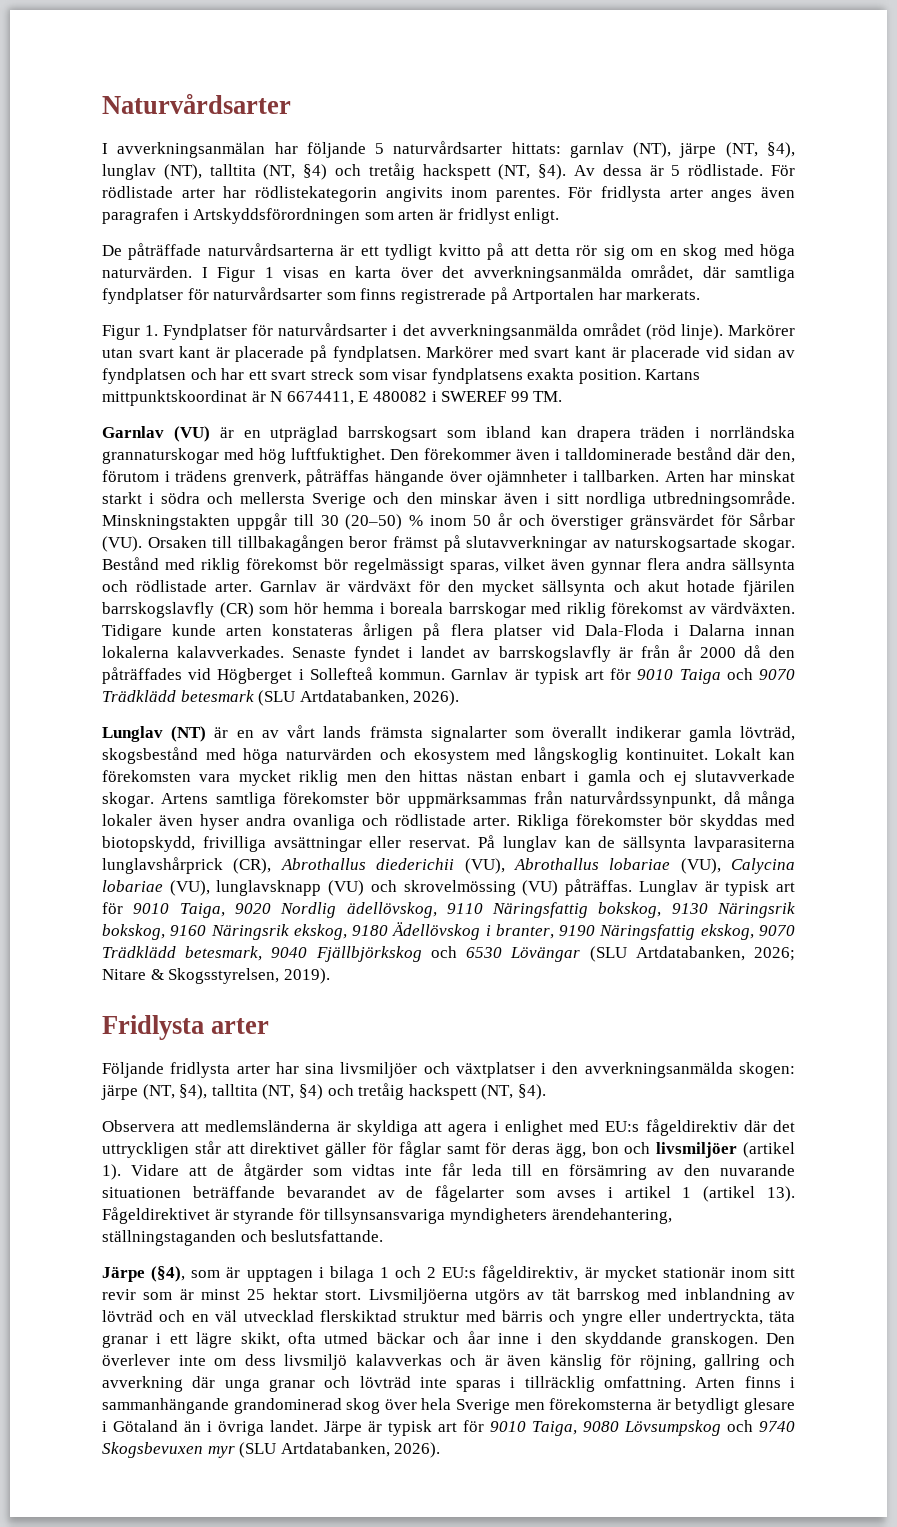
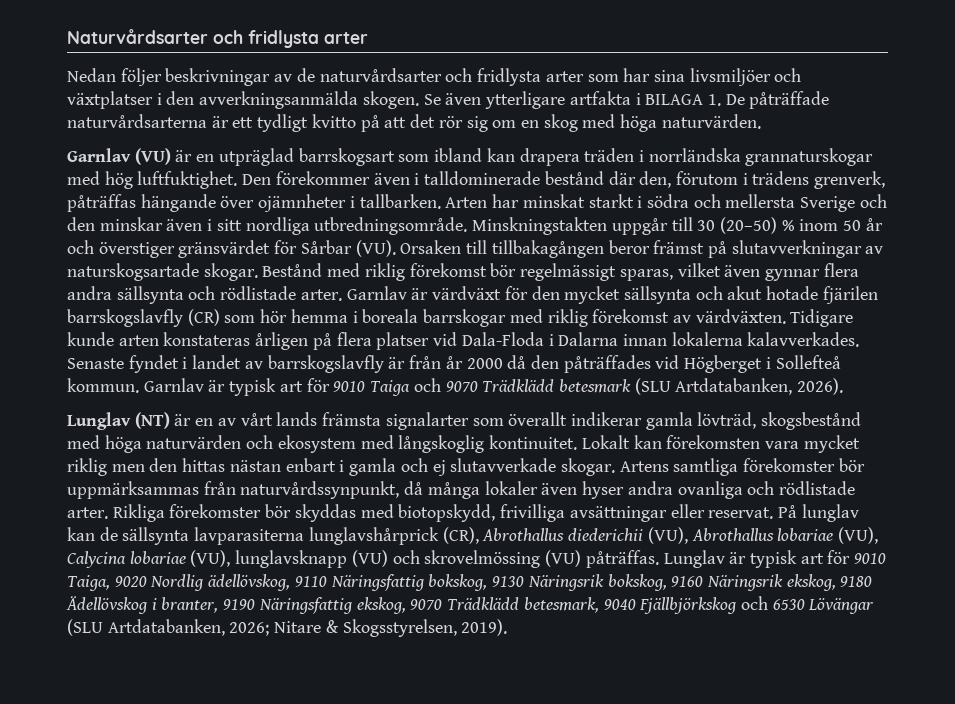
[102,141,795,158] [102,163,795,180] [102,186,795,202] [102,208,560,224] // I avverkningsanmälan har följande 5 naturvårdsarter hittats: garnlav (NT), järpe (NT, §4), lunglav (NT), talltita (NT, §4) och tretåig hackspett (NT, §4). Av dessa är 5 rödlistade. För rödlistade arter har rödlistekategorin angivits inom parentes. För fridlysta arter anges även paragrafen i Artskyddsförordningen som arten är fridlyst enligt. // -> [213,30,368,48] [67,68,802,86] [67,91,721,109] och fridlysta arter // Nedan följer beskrivningar av de naturvårdsarter och fridlysta arter som har sina livsmiljöer och växtplatser i den avverkningsanmälda skogen. Se även ytterligare artfakta i BILAGA 1.
[534,244,570,256] detta -> [410,114,436,128] det
[201,265,795,282] [102,287,701,304] [102,323,795,340] [102,345,796,362] [102,368,701,384] [102,390,563,406] I Figur 1 visas en karta över det avverkningsanmälda området, där samtliga fyndplatser för naturvårdsarter som finns registrerade på Artportalen har markerats. // Figur 1. Fyndplatser för naturvårdsarter i det avverkningsanmälda området (röd linje). Markörer utan svart kant är placerade på fyndplatsen. Markörer med svart kant är placerade vid sidan av fyndplatsen och har ett svart streck som visar fyndplatsens exakta position. Kartans mittpunktskoordinat är N 6674411, E 480082 i SWEREF 99 TM. -> (761, 121) none
[102,1015,270,1040] [102,1062,795,1078] [101,1083,546,1100] [102,1119,795,1136] [102,1141,796,1158] [102,1163,795,1180] [102,1185,795,1202] [102,1207,672,1224] [102,1230,384,1246] [102,1265,795,1282] [102,1288,795,1304] [102,1310,795,1326] [102,1331,795,1348] [102,1354,796,1370] [102,1376,795,1392] [102,1398,796,1414] [102,1420,795,1436] [102,1442,441,1458] // Fridlysta arter // Följande fridlysta arter har sina livsmiljöer och växtplatser i den avverkningsanmälda skogen: järpe (NT, §4), talltita (NT, §4) och tretåig hackspett (NT, §4). // Observera att medlemsländerna är skyldiga att agera i enlighet med EU:s fågeldirektiv där det uttryckligen står att direktivet gäller för fåglar samt för deras ägg, bon och livsmiljöer (artikel 1). Vidare att de åtgärder som vidtas inte får leda till en försämring av den nuvarande situationen beträffande bevarandet av de fågelarter som avses i artikel 1 (artikel 13). Fågeldirektivet är styrande för tillsynsansvariga myndigheters ärendehantering, ställningstaganden och beslutsfattande. // Järpe (§4), som är upptagen i bilaga 1 och 2 EU:s fågeldirektiv, är mycket stationär inom sitt revir som är minst 25 hektar stort. Livsmiljöerna utgörs av tät barrskog med inblandning av lövträd och en väl utvecklad flerskiktad struktur med bärris och yngre eller undertryckta, täta granar i ett lägre skikt, ofta utmed bäckar och åar inne i den skyddande granskogen. Den överlever inte om dess livsmiljö kalavverkas och är även känslig för röjning, gallring och avverkning där unga granar och lövträd inte sparas i tillräcklig omfattning. Arten finns i sammanhängande grandominerad skog över hela Sverige men förekomsterna är betydligt glesare i Götaland än i övriga landet. Järpe är typisk art för 9010 Taiga, 9080 Lövsumpskog och 9740 Skogsbevuxen myr (SLU Artdatabanken, 2026). -> (508, 627) none

